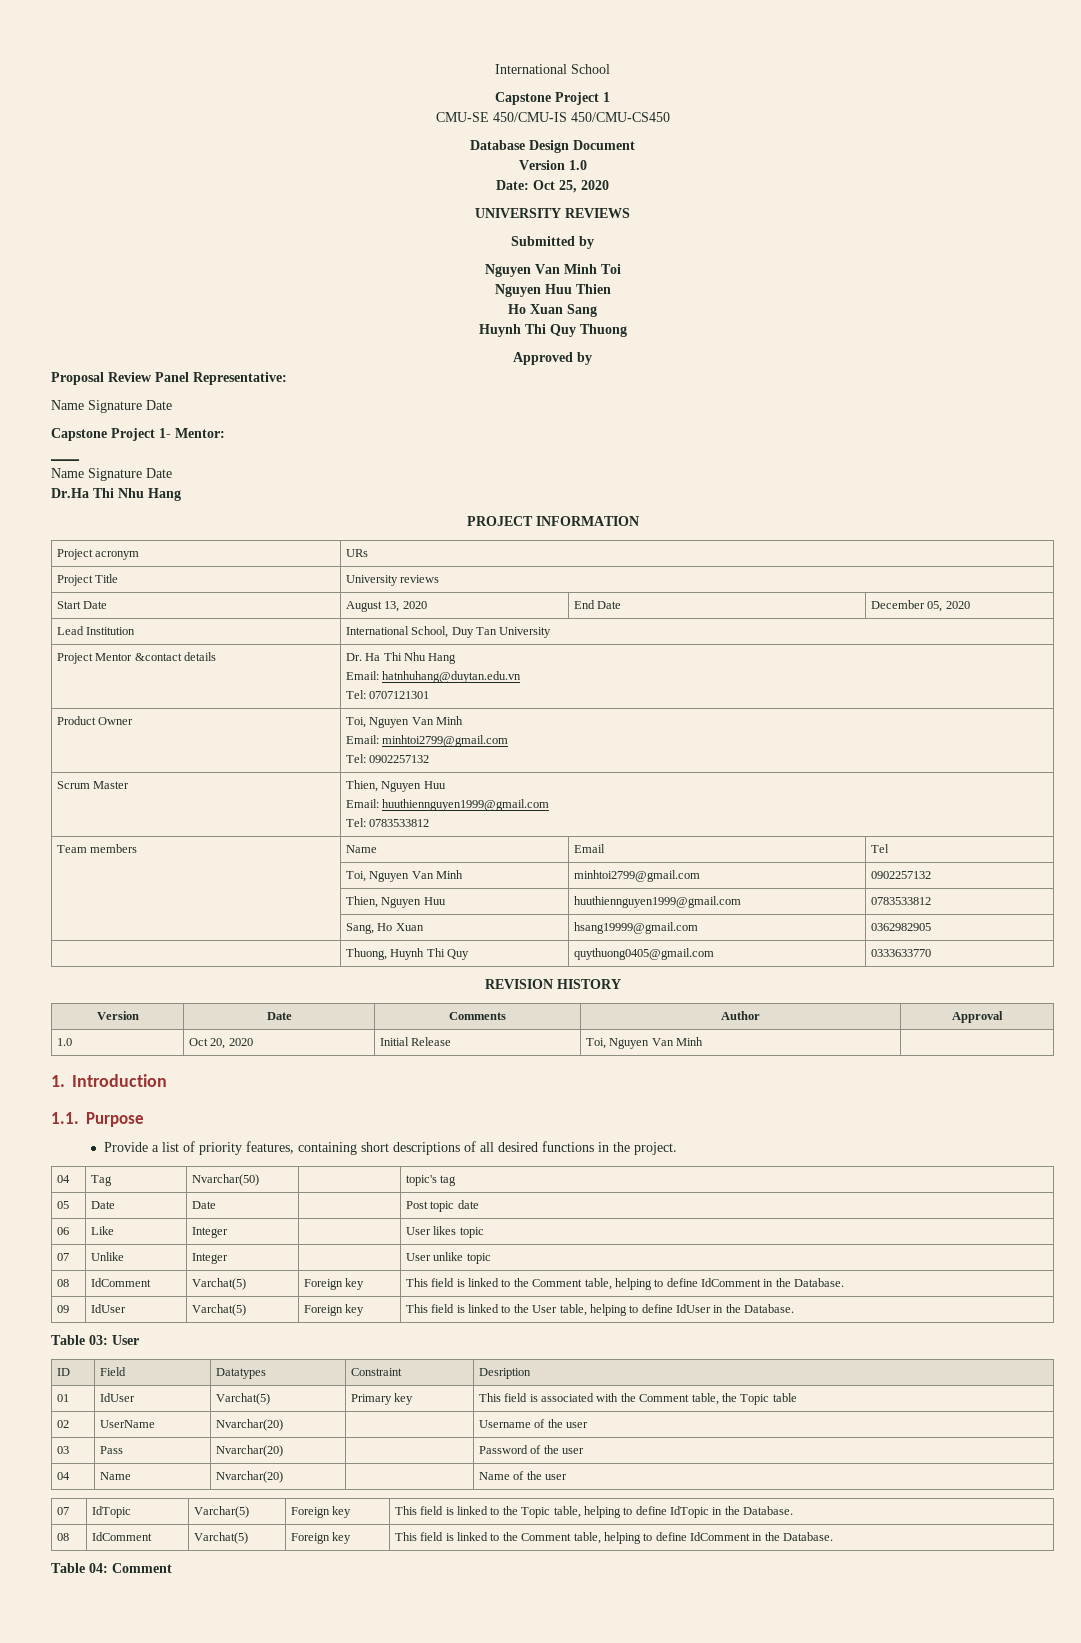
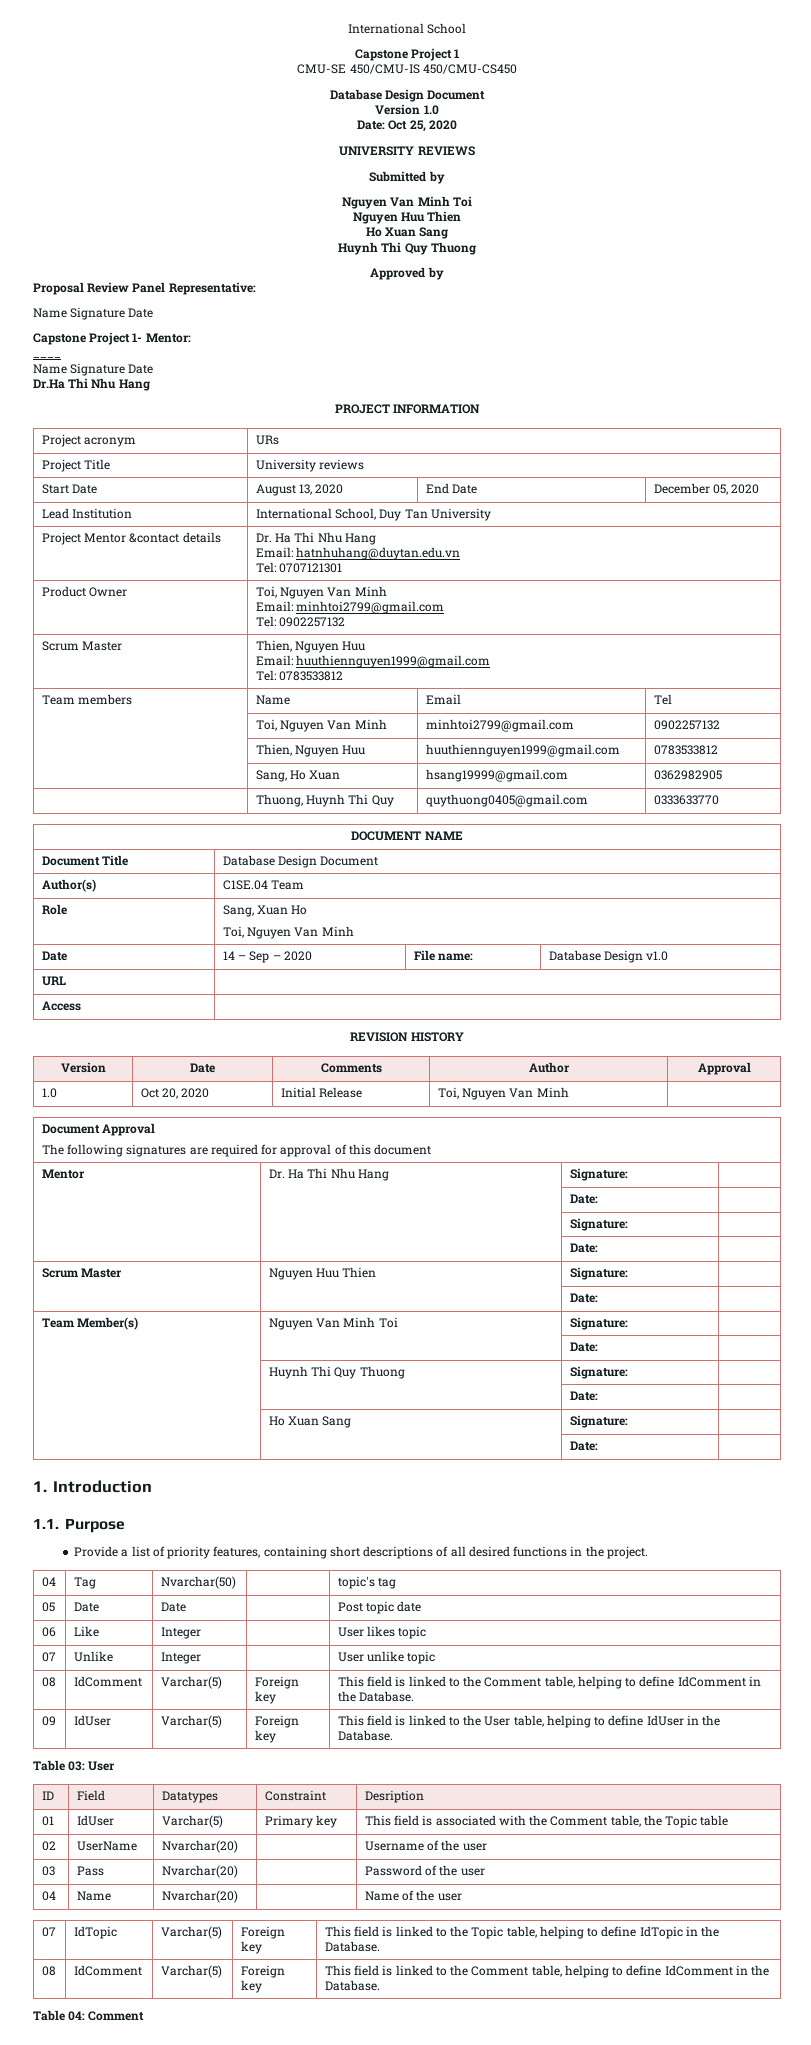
(931, 953) none -> [351,831,463,841] [41,855,129,866] [222,855,379,868] [41,879,96,892] [222,880,305,890] [41,904,67,915] [222,905,308,917] [222,926,354,939] [41,951,67,961] [222,951,312,963] [413,950,474,961] [548,950,669,963] [41,976,66,986] [41,1001,81,1011] // DOCUMENT NAME // Document Title | Database Design Document // Author(s) | C1SE.04 Team // Role | Sang, Xuan Ho // Toi, Nguyen Van Minh // Date | 14 – Sep – 2020 | File name: | Database Design v1.0 // URL | // Access |
(703, 1041) none -> [41,1123,156,1136] [41,1144,432,1157] [41,1169,85,1179] [268,1168,389,1181] [569,1168,628,1181] [569,1194,598,1204] [569,1218,628,1231] [569,1243,598,1253] [41,1268,123,1278] [268,1267,377,1280] [569,1267,628,1280] [569,1293,598,1303] [41,1317,139,1330] [268,1317,398,1330] [569,1317,628,1330] [569,1342,598,1352] [268,1366,405,1379] [569,1366,628,1379] [569,1391,598,1401] [268,1416,352,1428] [569,1415,628,1428] [569,1441,598,1451] // Document Approval // The following signatures are required for approval of this document // Mentor | Dr. Ha Thi Nhu Hang | Signature: | // | | Date: | // | | Signature: | // | | Date: | // Scrum Master | Nguyen Huu Thien | Signature: | // | | Date: | // Team Member(s) | Nguyen Van Minh Toi | Signature: | // | | Date: | // | Huynh Thi Quy Thuong | Signature: | // | | Date: | // | Ho Xuan Sang | Signature: | // | | Date: |
[191,1278,246,1290] Varchat(5) -> [160,1676,222,1689] Varchar(5)
[191,1304,246,1316] Varchat(5) -> [160,1715,222,1728] Varchar(5)
[215,1393,270,1405] Varchat(5) -> [161,1815,223,1828] Varchar(5)
[193,1532,248,1544] Varchat(5) -> [160,1965,222,1978] Varchar(5)

